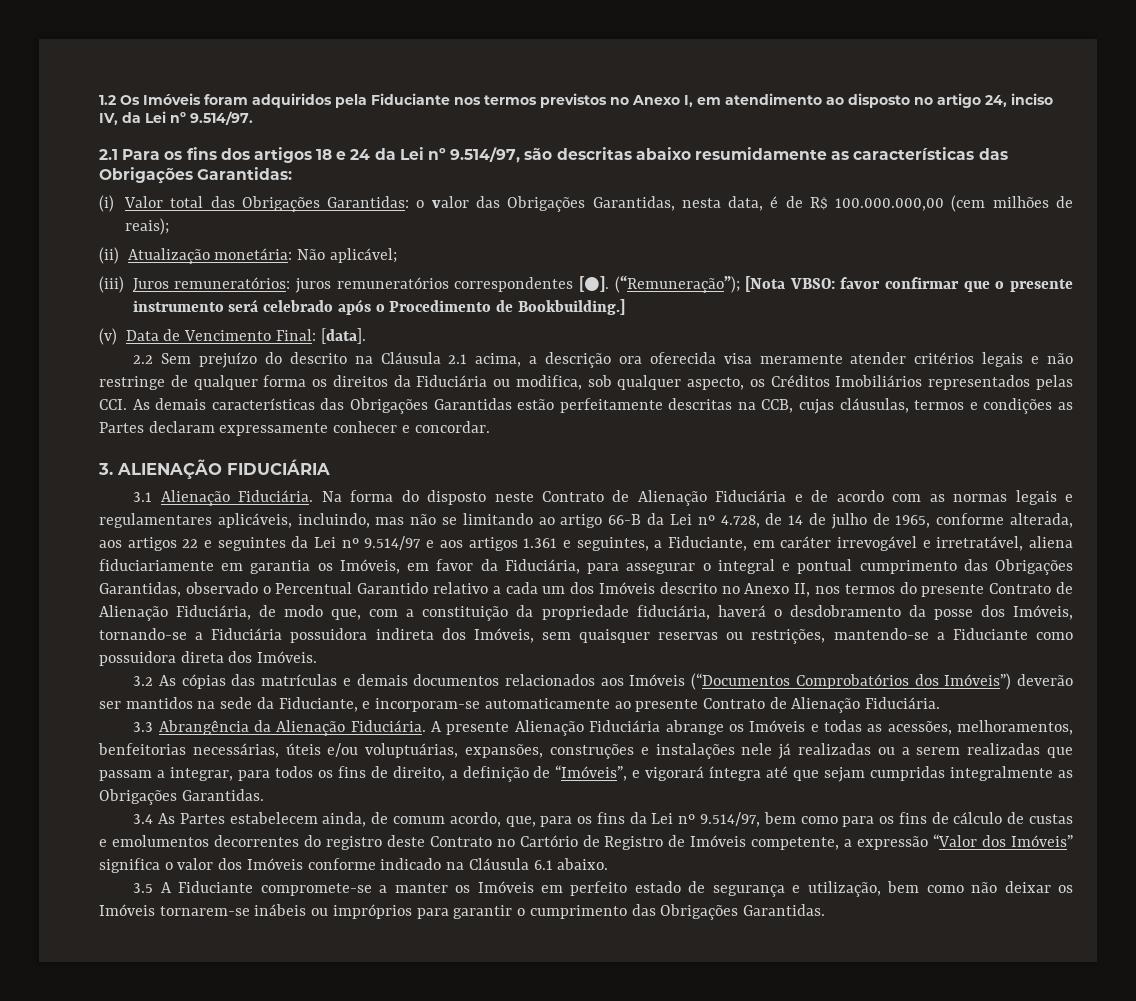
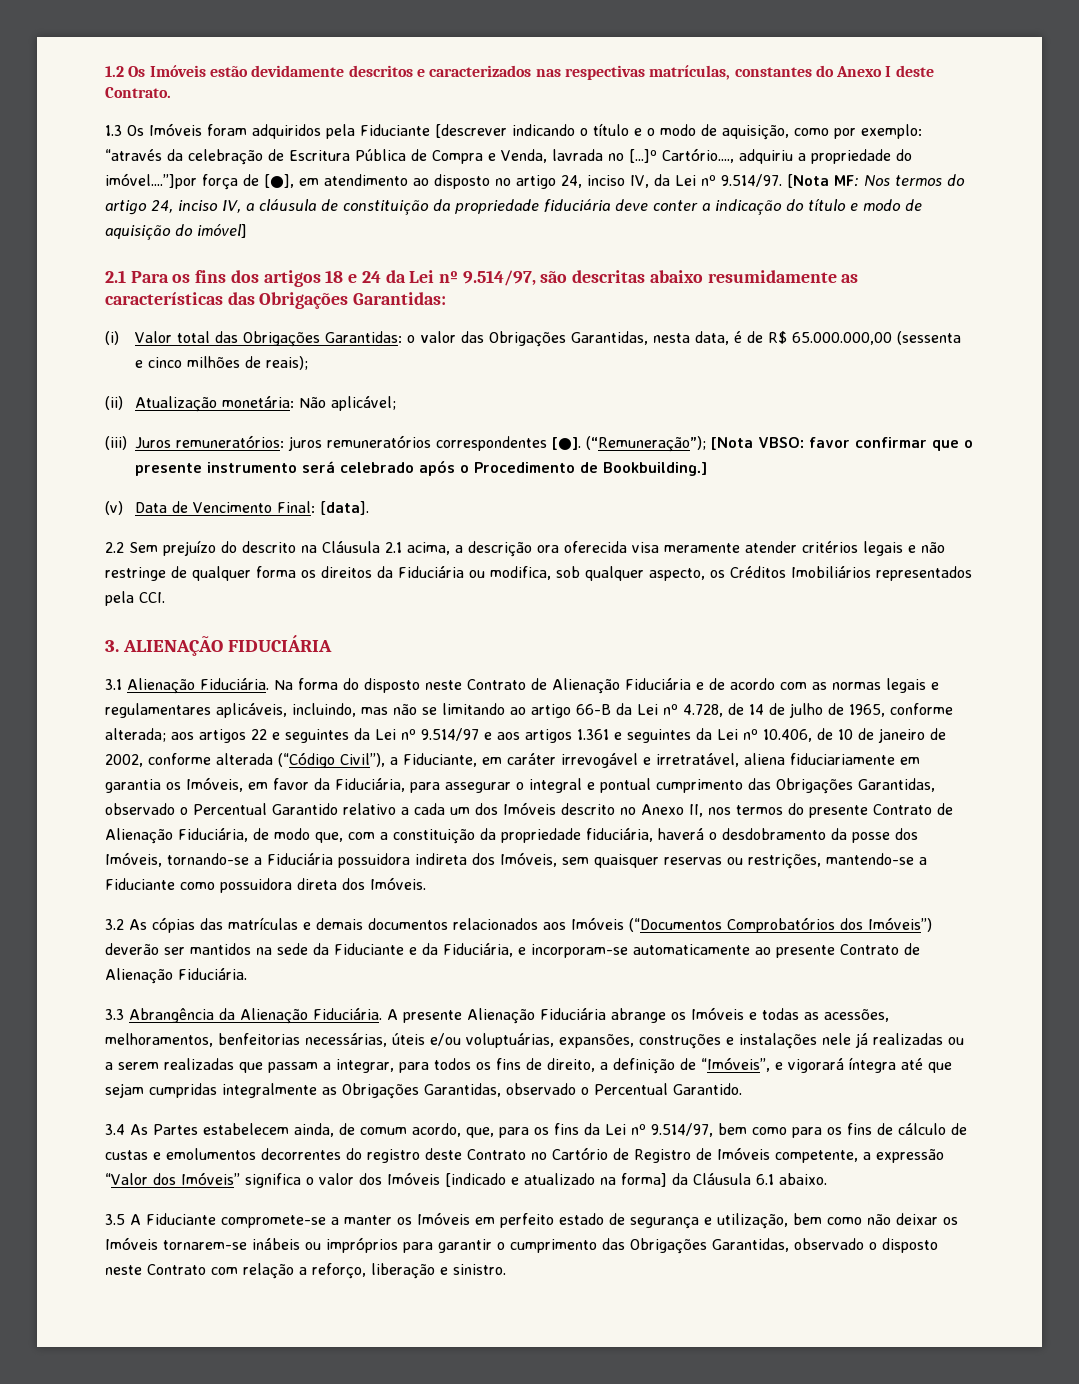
[204,93,693,108] foram adquiridos pela Fiduciante nos termos previstos no Anexo I, -> [209,65,934,80] [105,87,171,98] [105,123,922,140] [105,148,912,165] [105,173,294,190] estão devidamente descritos e caracterizados nas respectivas matrículas, constantes do Anexo I deste Contrato. // 1.3 Os Imóveis foram adquiridos pela Fiduciante [descrever indicando o título e o modo de aquisição, como por exemplo: “através da celebração de Escritura Pública de Compra e Venda, lavrada no [...]º Cartório...., adquiriu a propriedade do imóvel....”]por força de [●],
(253, 118) none -> [786,174,965,188] [105,199,922,215] [105,224,247,240] [Nota MF: Nos termos do artigo 24, inciso IV, a cláusula de constituição da propriedade fiduciária deve conter a indicação do título e modo de aquisição do imóvel]
[835,195,986,212] 100.000.000,00 (cem -> [792,331,962,345] [135,357,183,368] 65.000.000,00 (sessenta e cinco
[1036,375,1073,390] pelas -> [105,591,134,606] pela
[132,398,1074,414] [99,421,490,436] As demais características das Obrigações Garantidas estão perfeitamente descritas na CCB, cujas cláusulas, termos e condições as Partes declaram expressamente conhecer e concordar. -> (165, 597) none
[1010,513,1074,528] alterada, -> [105,728,166,742] alterada;
[576,537,649,551] seguintes, -> [627,728,946,743] [105,752,385,768] seguintes da Lei nº 10.406, de 10 de janeiro de 2002, conforme alterada (“Código Civil”),
[278,697,358,712] Fiduciante, -> [334,943,513,957] Fiduciante e da Fiduciária,
[181,789,264,801] Garantidas. -> [424,1083,742,1097] Garantidas, observado o Percentual Garantido.
[307,858,465,870] conforme indicado na -> [445,1173,688,1187] [indicado e atualizado na forma] da
[742,904,825,916] Garantidas. -> [712,1238,938,1253] [105,1263,506,1279] Garantidas, observado o disposto neste Contrato com relação a reforço, liberação e sinistro.

